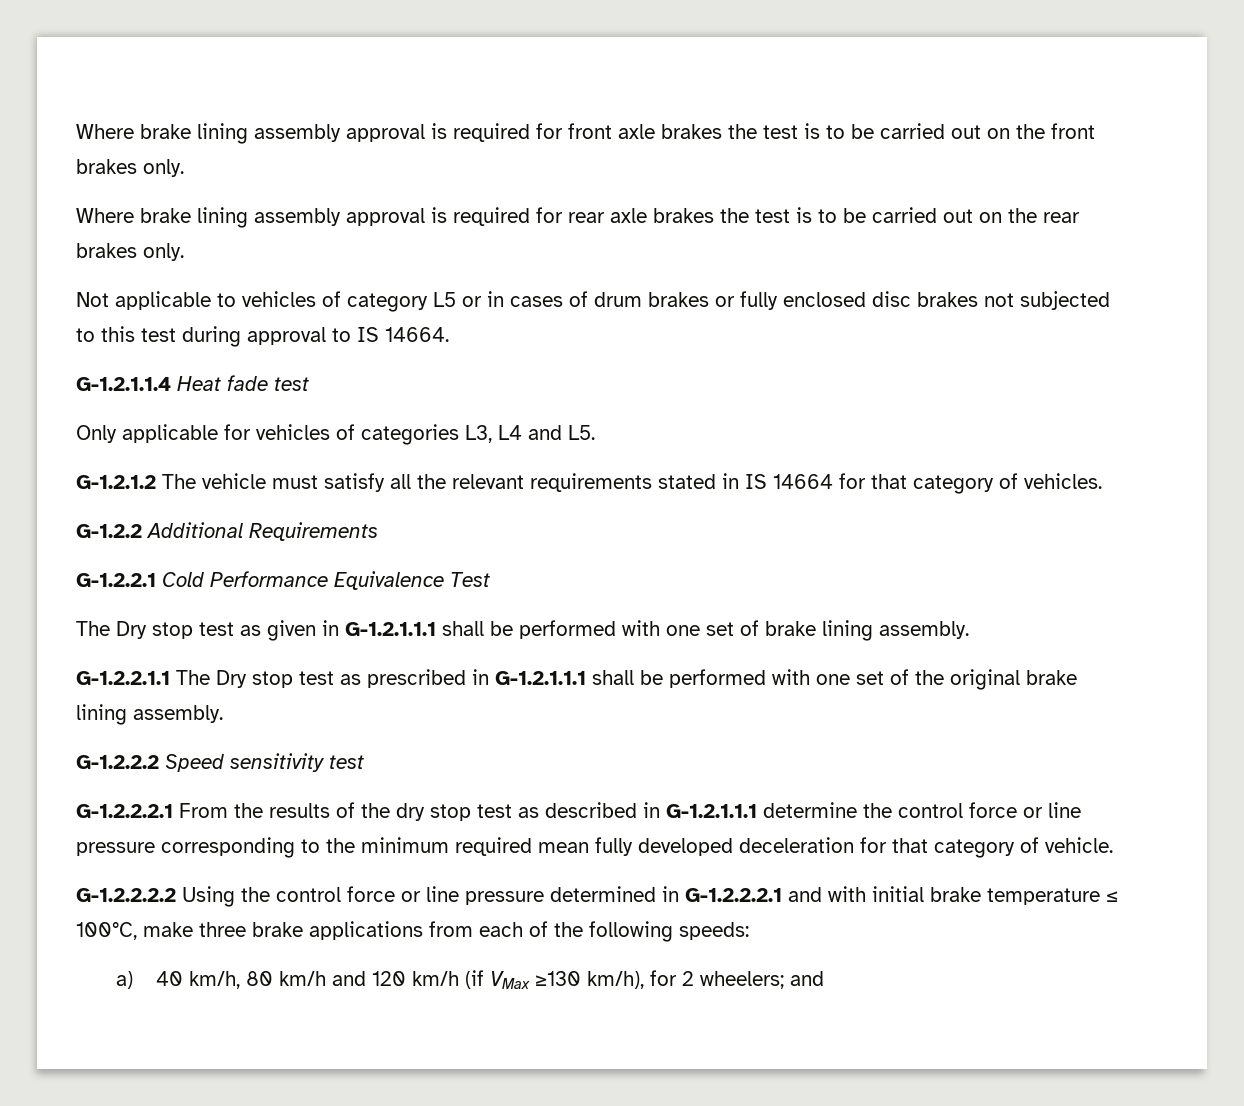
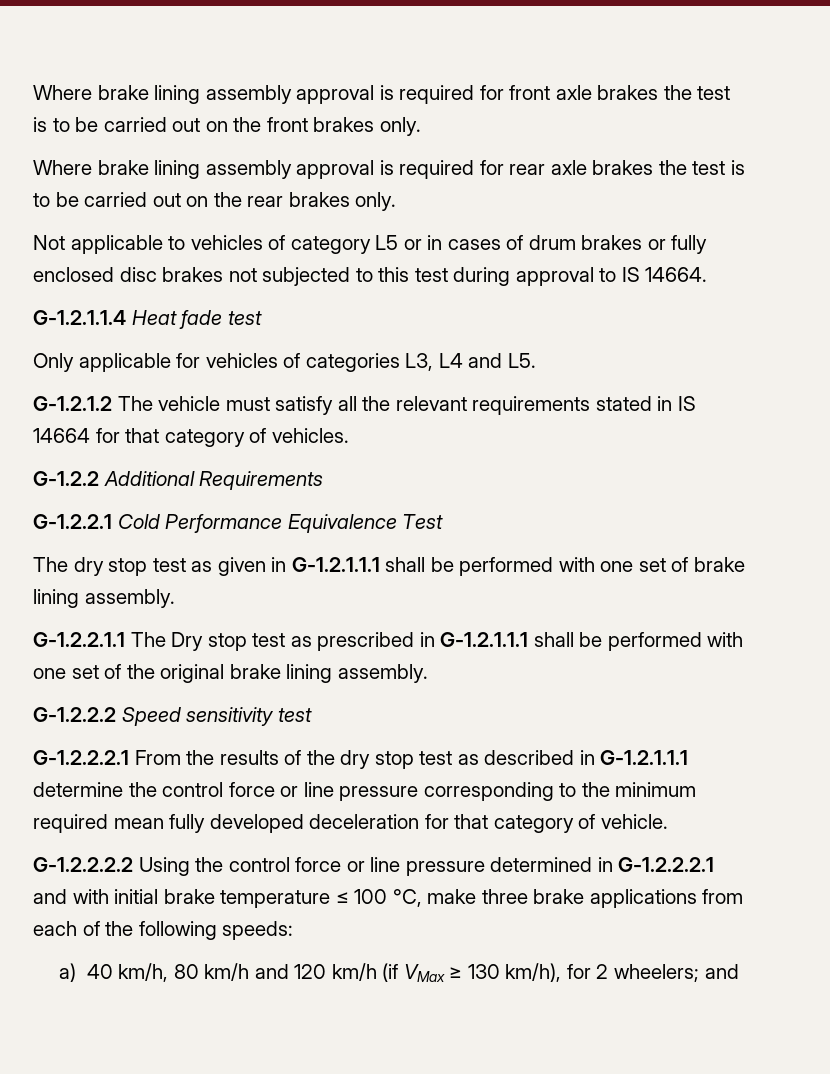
[116,621,147,639] Dry -> [73,557,104,576] dry
[76,922,137,940] 100°C, -> [354,889,422,907] 100 °C,
[534,971,581,986] ≥130 -> [449,964,500,979] ≥ 130

